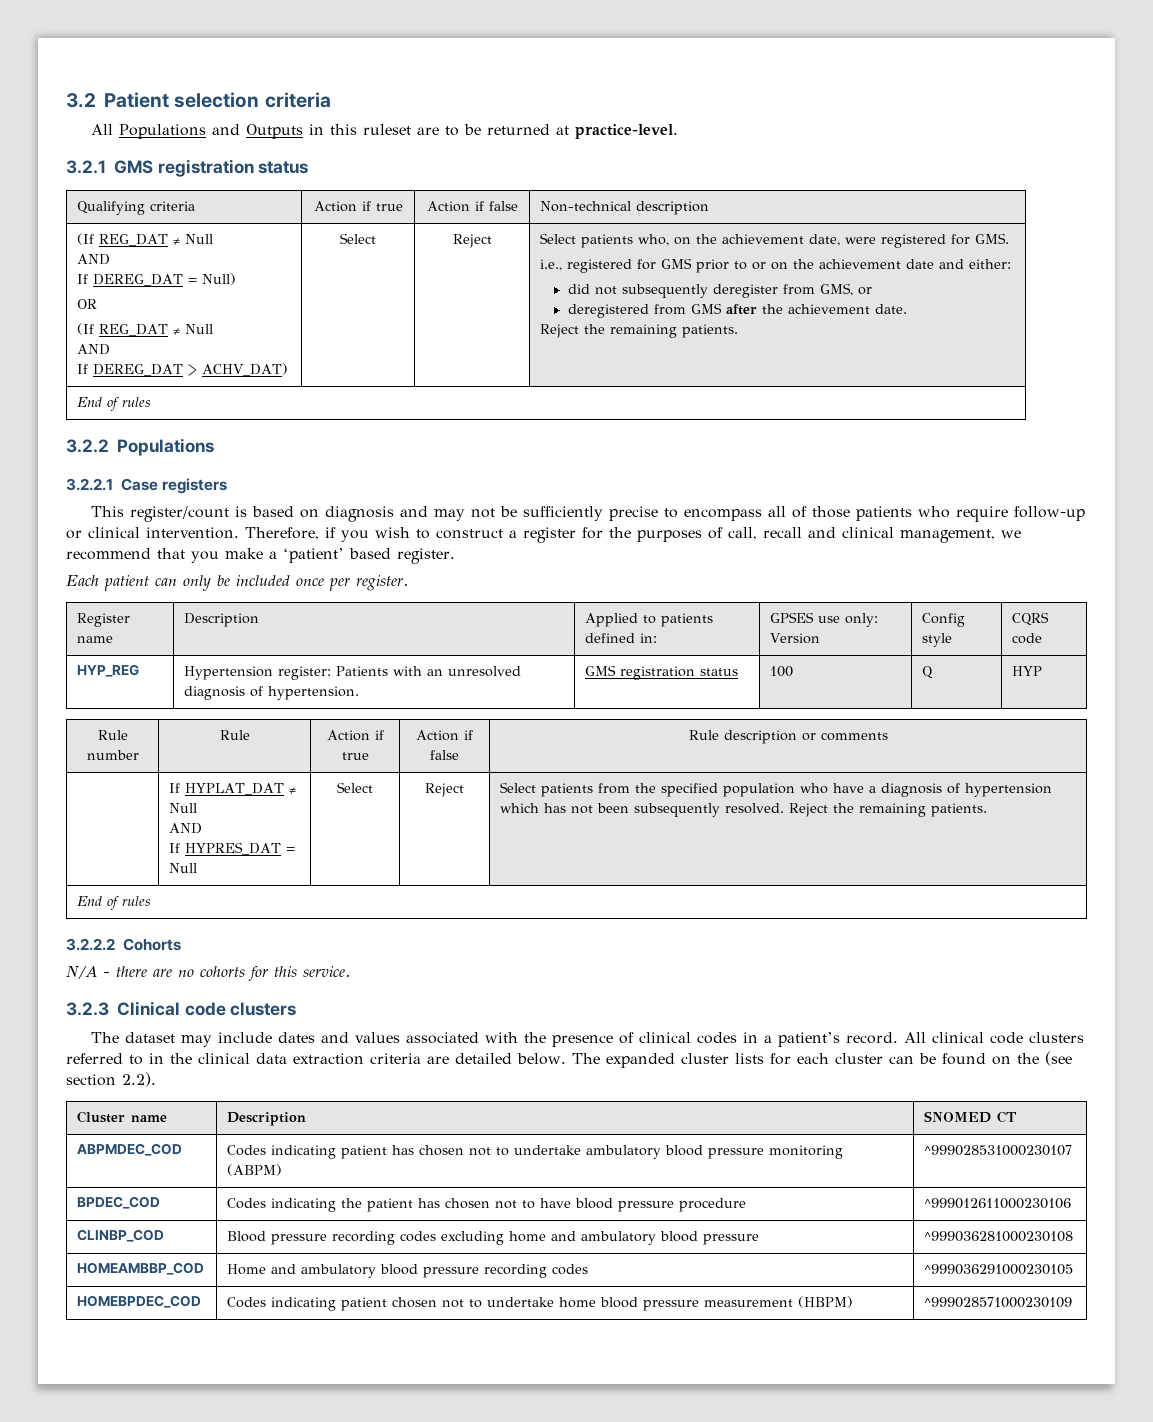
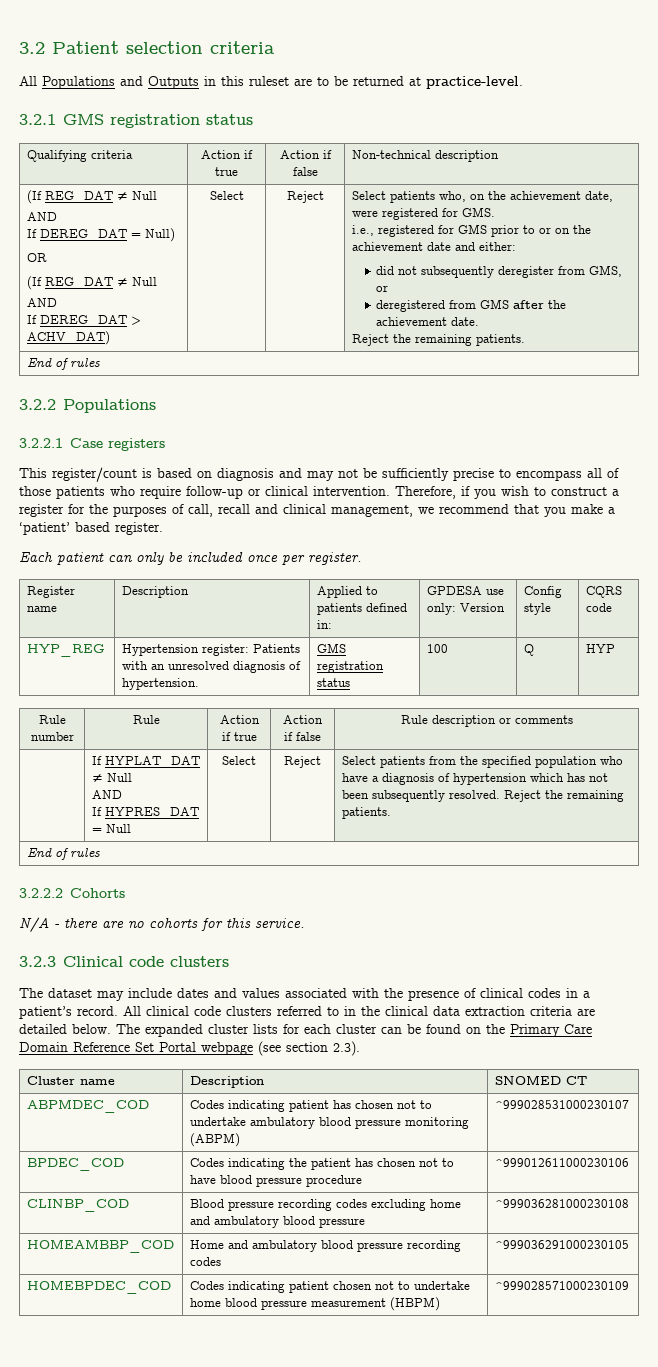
[770,612,815,623] GPSES -> [426,586,482,595] GPDESA
(1039, 1058) none -> [510,1024,592,1037] [19,1042,253,1055] Primary Care Domain Reference Set Portal webpage
[122,1072,156,1087] 2.2). -> [333,1041,360,1056] 2.3).

